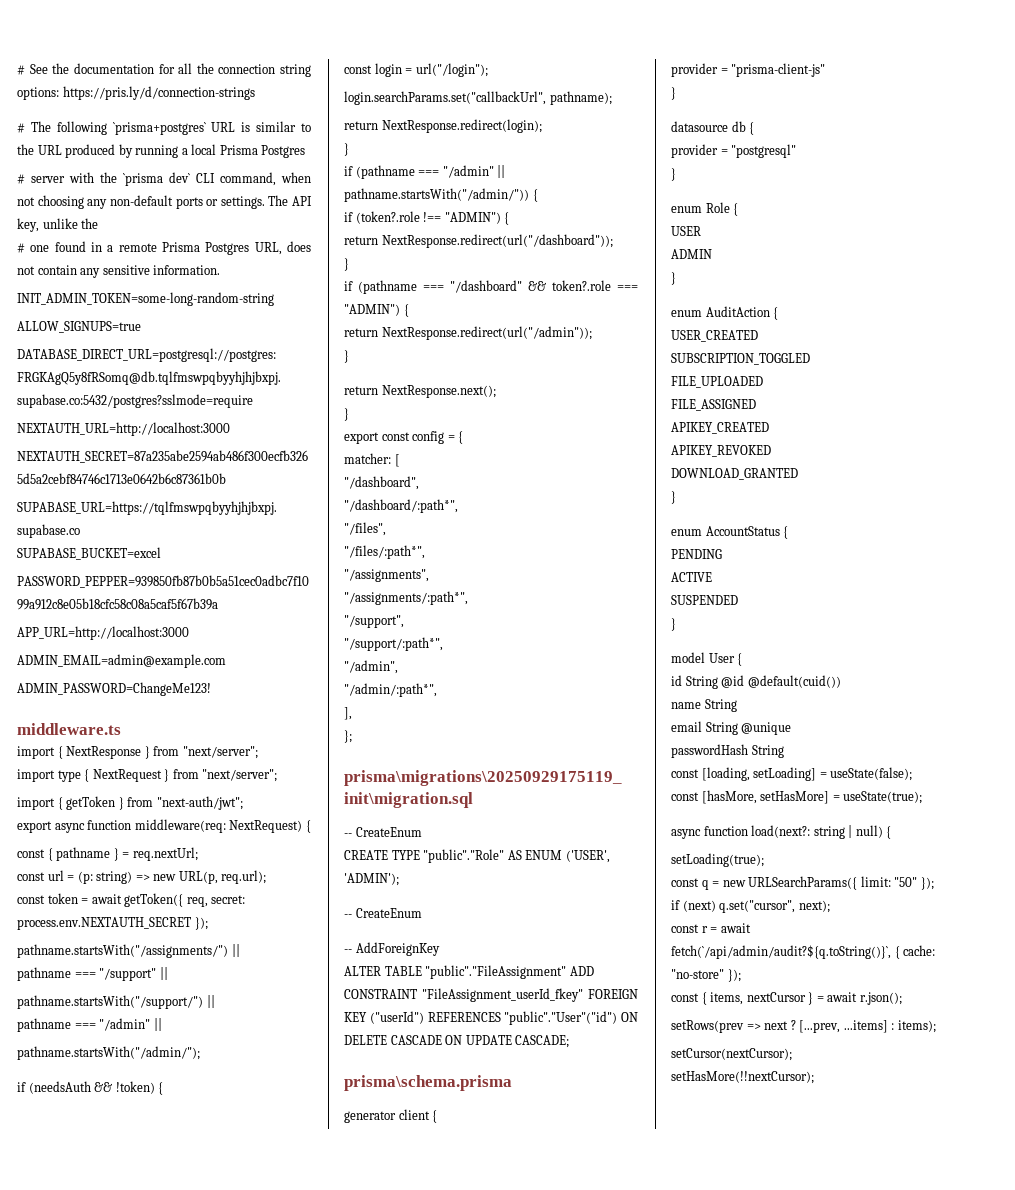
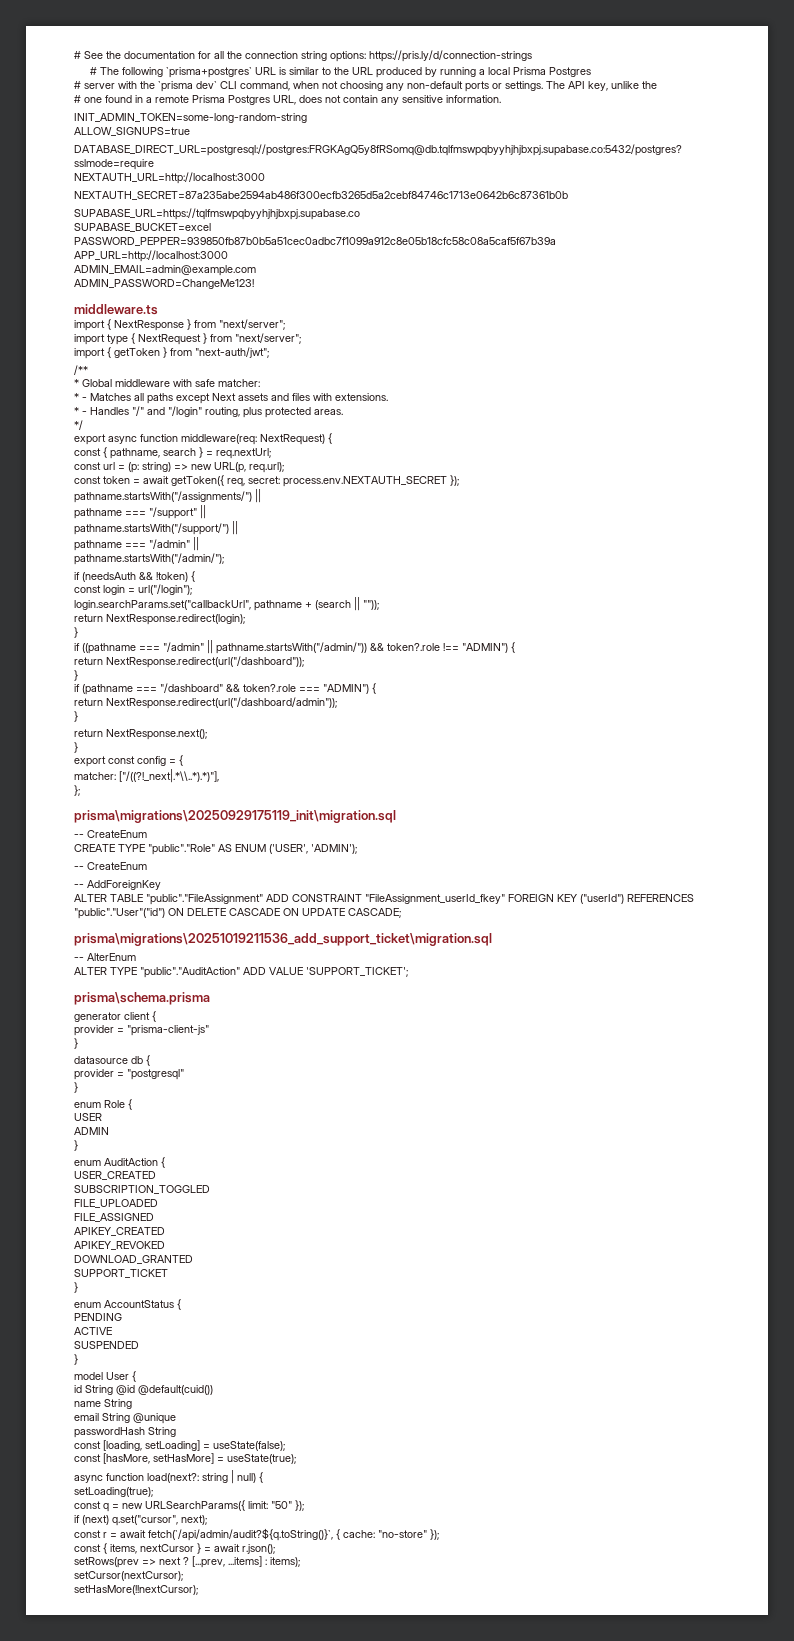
(243, 803) none -> [74,365,88,375] [74,379,260,387] [74,393,388,404] [74,406,343,418] [74,420,83,430] // /** // * Global middleware with safe matcher: // * - Matches all paths except Next assets and files with extensions. // * - Handles "/" and "/login" routing, plus protected areas. // */
[56,847,111,861] pathname -> [110,448,196,459] pathname, search
[549,91,612,105] pathname); -> [254,597,379,611] pathname + (search || ""));
[355,165,415,179] (pathname -> [82,643,136,654] ((pathname
[532,189,538,202] [344,211,420,224] { // if (token?.role -> [370,643,440,651] && token?.role
[381,326,592,340] NextResponse.redirect(url("/admin")); -> [106,697,337,709] NextResponse.redirect(url("/dashboard/admin"));
[394,454,400,467] [344,476,419,490] [344,499,458,513] [344,522,386,536] [344,545,425,559] [344,569,429,582] [344,591,468,605] [344,615,404,628] [344,637,443,651] [344,660,398,674] [344,683,437,697] [344,707,352,720] [ // "/dashboard", // "/dashboard/:path*", // "/files", // "/files/:path*", // "/assignments", // "/assignments/:path*", // "/support", // "/support/:path*", // "/admin", // "/admin/:path*", // ], -> [119,769,219,783] ["/((?!_next|.*\\..*).*)"],
(570, 1041) none -> [74,933,492,946] [74,953,136,961] [74,967,408,978] // prisma\migrations\20251019211536_add_support_ticket\migration.sql // -- AlterEnum // ALTER TYPE "public"."AuditAction" ADD VALUE 'SUPPORT_TICKET';
(798, 474) none -> [74,1269,168,1278] // SUPPORT_TICKET

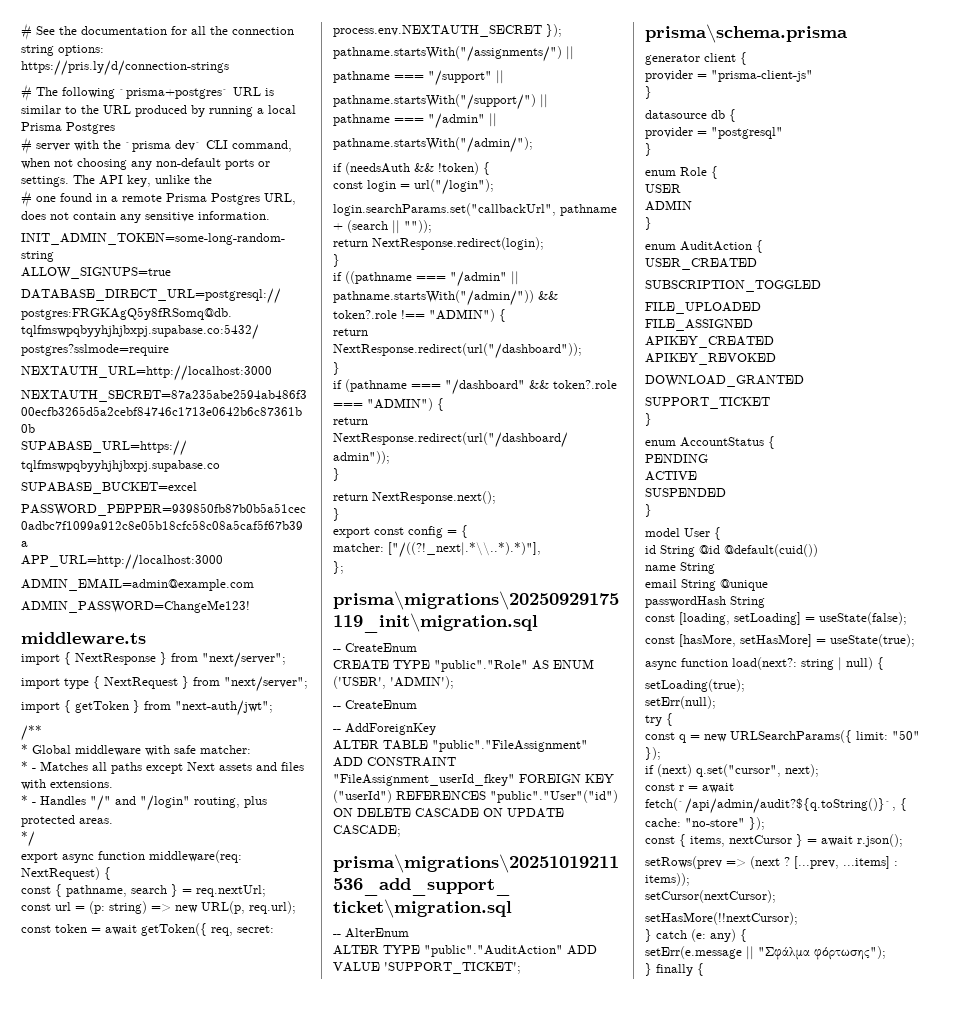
(153, 1492) none -> [645,696,716,709] [645,713,673,726] // setErr(null); // try {
[159,1557,181,1565] next -> [750,856,780,869] (next
[270,1557,300,1567] items); -> [645,873,690,886] items));
(198, 1590) none -> [645,929,747,942] [645,946,886,960] [645,963,704,976] // } catch (e: any) { // setErr(e.message || "Σφάλμα φόρτωσης"); // } finally {

